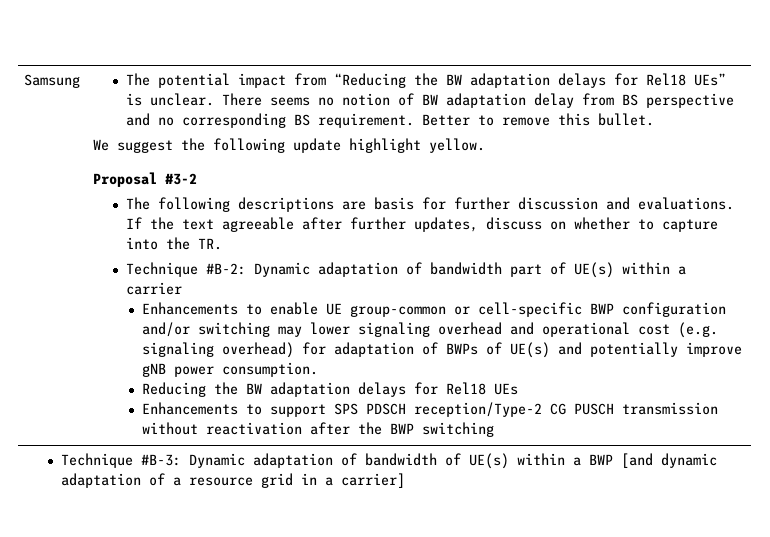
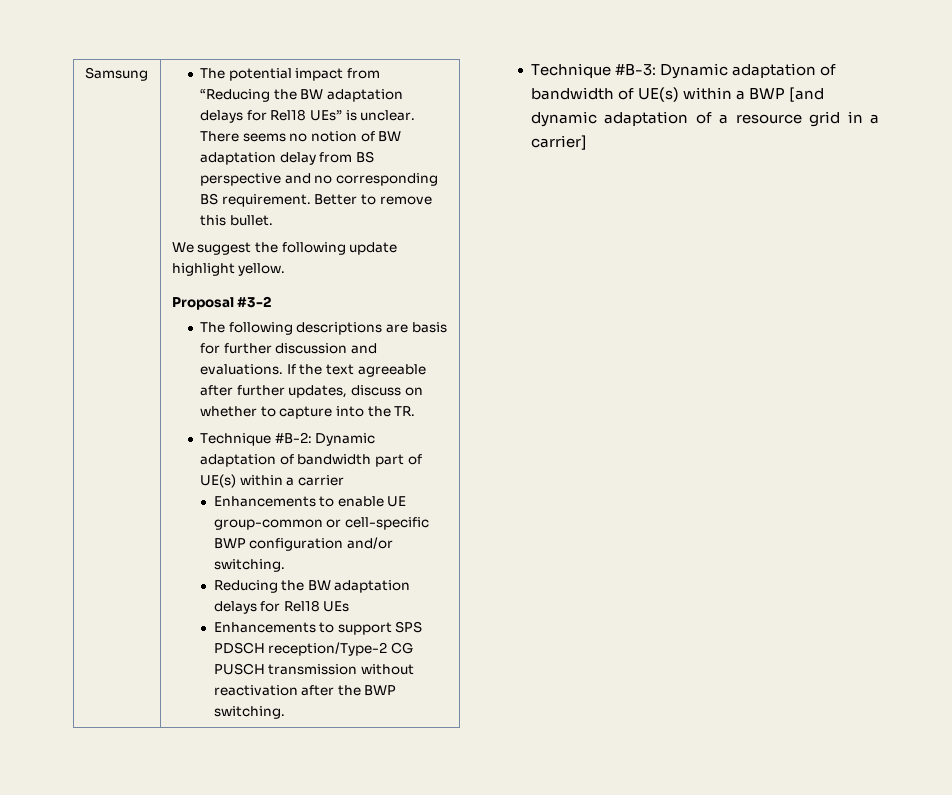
[198,322,719,338] [142,342,743,358] [142,362,319,377] switching may lower signaling overhead and operational cost (e.g. signaling overhead) for adaptation of BWPs of UE(s) and potentially improve gNB power consumption. -> [213,559,285,572] switching.
[422,422,495,437] switching -> [213,706,285,719] switching.

